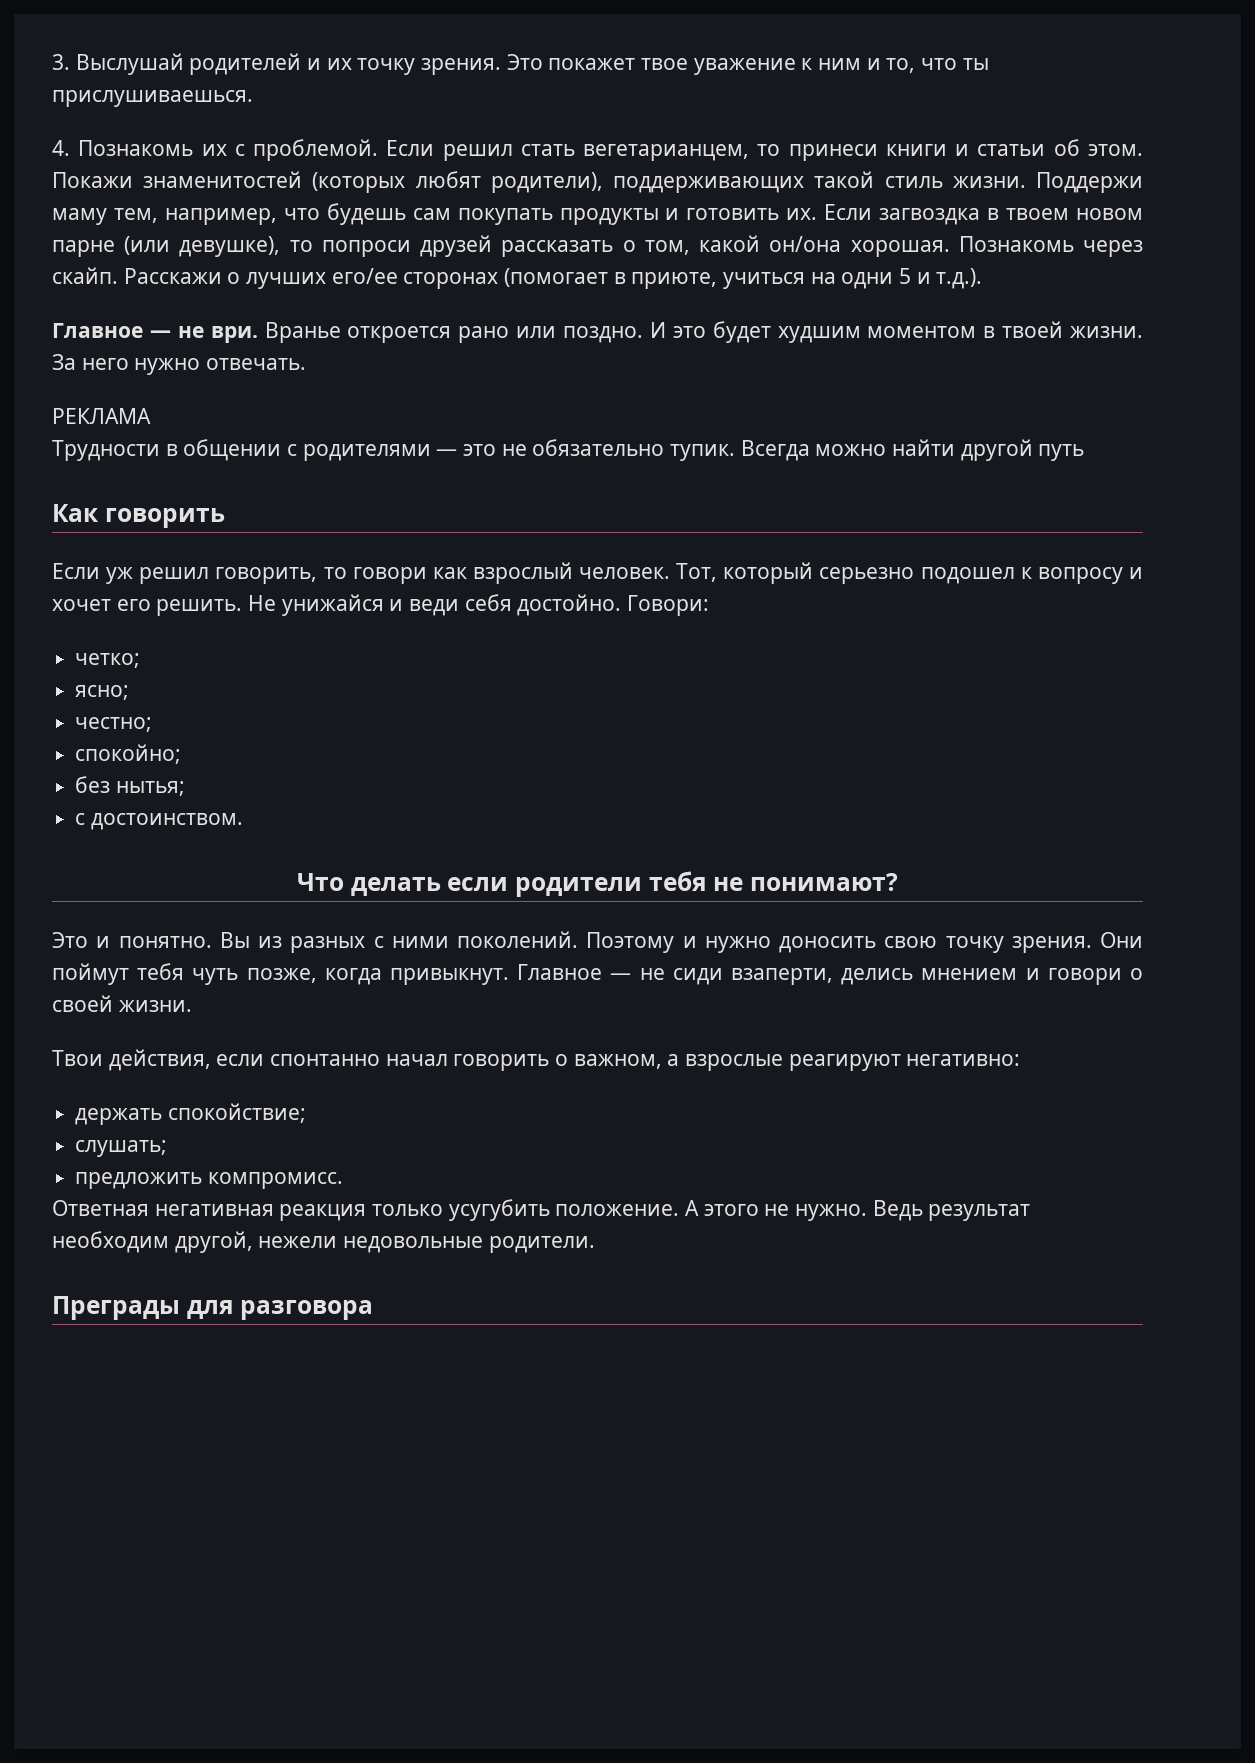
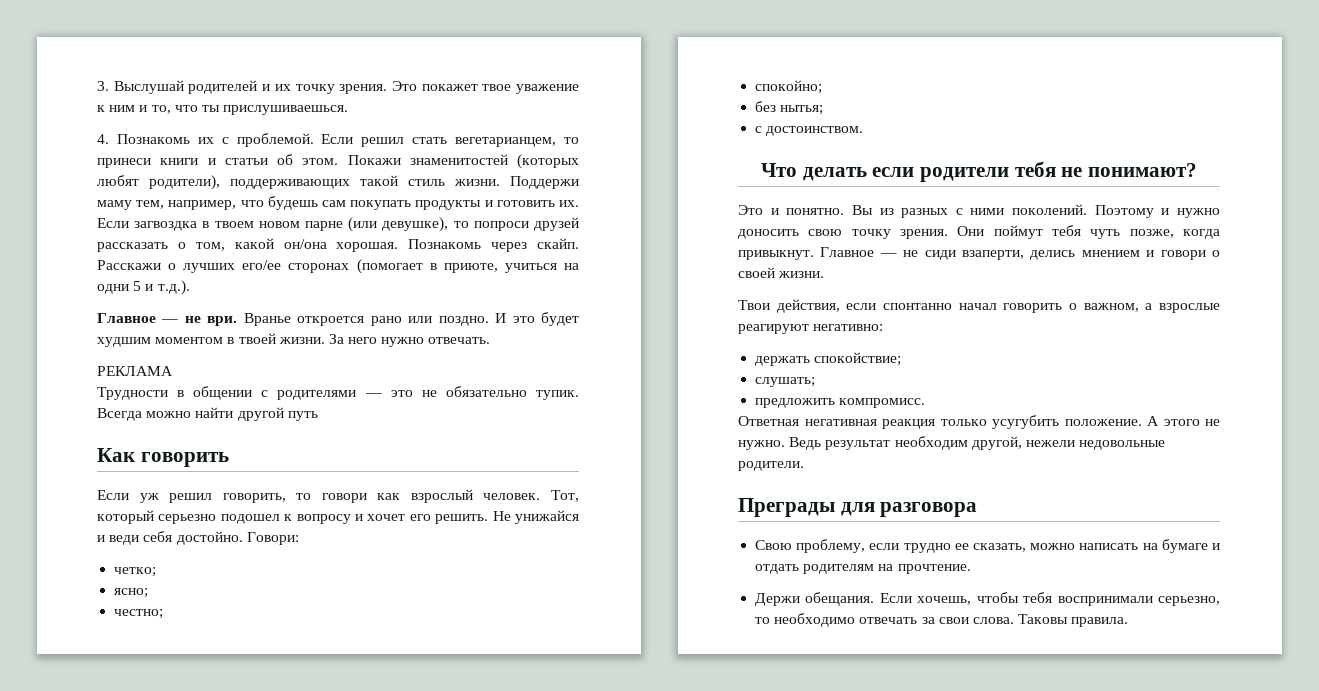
(374, 1310) none -> [755,539,1220,553] [755,564,971,574] [755,592,1220,606] [755,613,1129,627] // Свою проблему, если трудно ее сказать, можно написать на бумаге и отдать родителям на прочтение. // Держи обещания. Если хочешь, чтобы тебя воспринимали серьезно, то необходимо отвечать за свои слова. Таковы правила.

